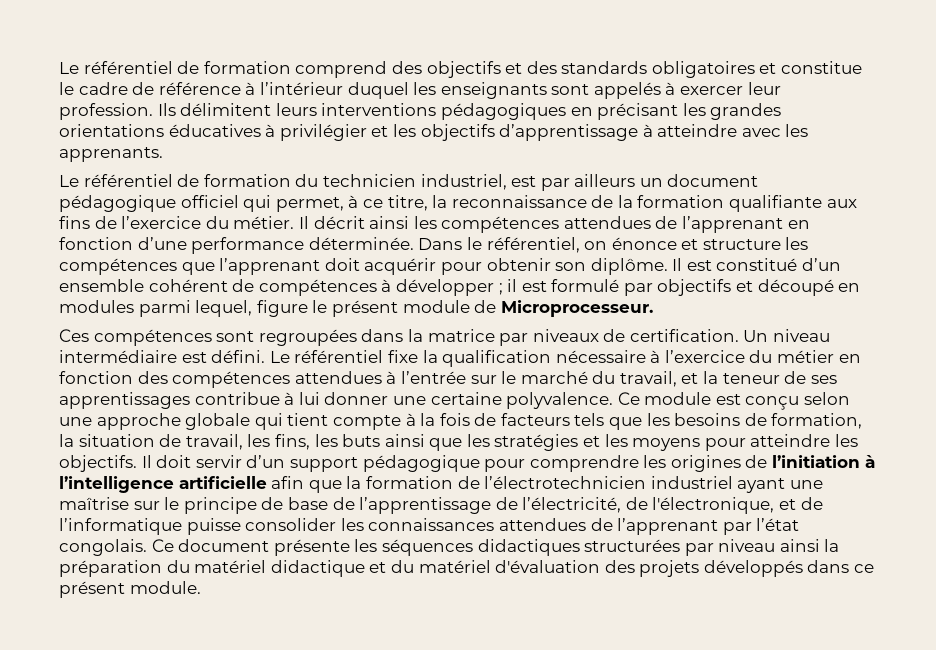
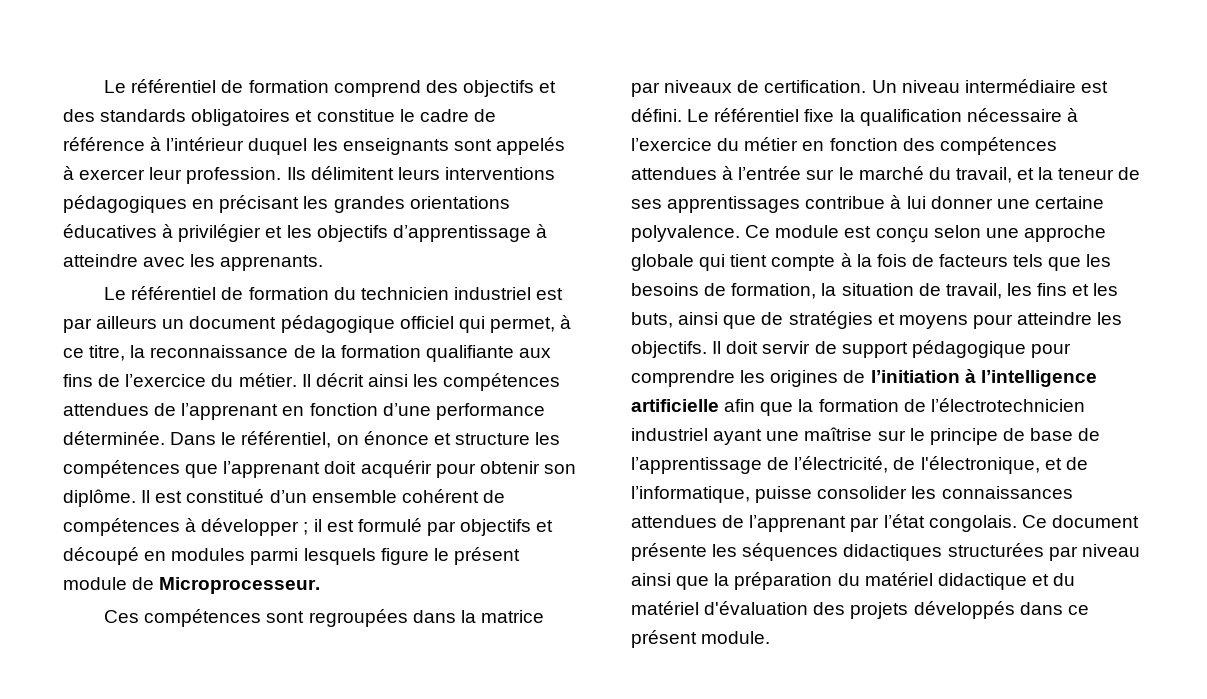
[420,174,507,190] industriel, -> [453,287,531,300] industriel
[195,300,253,317] lequel, -> [303,548,376,565] lesquels
[274,434,490,451] fins, les buts ainsi que les -> [1037,283,1119,296] [631,312,784,329] fins et les buts, ainsi que de
[604,434,628,447] les -> (895, 319) none
[246,455,286,468] d’un -> [814,341,837,354] de
[59,518,182,535] l’informatique -> [631,486,750,503] l’informatique,
(820, 545) none -> [676,576,710,590] que

